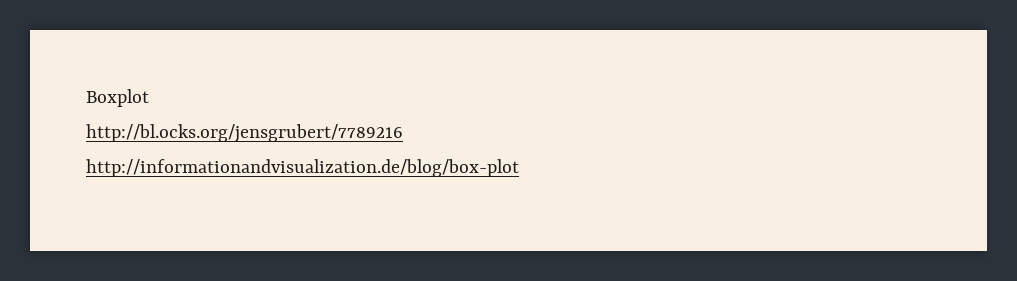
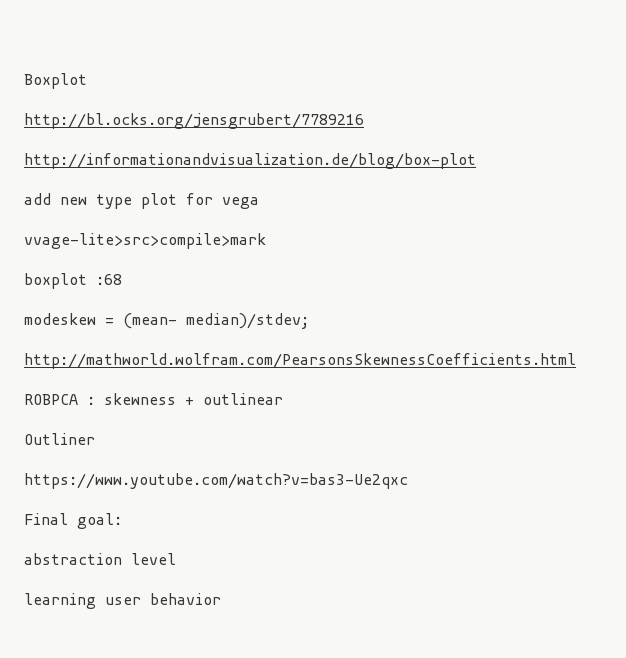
(519, 168) none -> [24,193,259,209] [24,233,266,249] [24,273,122,289] [24,313,309,329] [24,353,576,369] [24,393,283,405] [24,433,95,445] [24,473,408,489] [24,513,122,529] [24,553,176,565] [24,593,221,609] // add new type plot for vega // vvage-lite>src>compile>mark // boxplot :68 // modeskew = (mean- median)/stdev; // http://mathworld.wolfram.com/PearsonsSkewnessCoefficients.html // ROBPCA : skewness + outlinear // Outliner // https://www.youtube.com/watch?v=bas3-Ue2qxc // Final goal: // abstraction level // learning user behavior

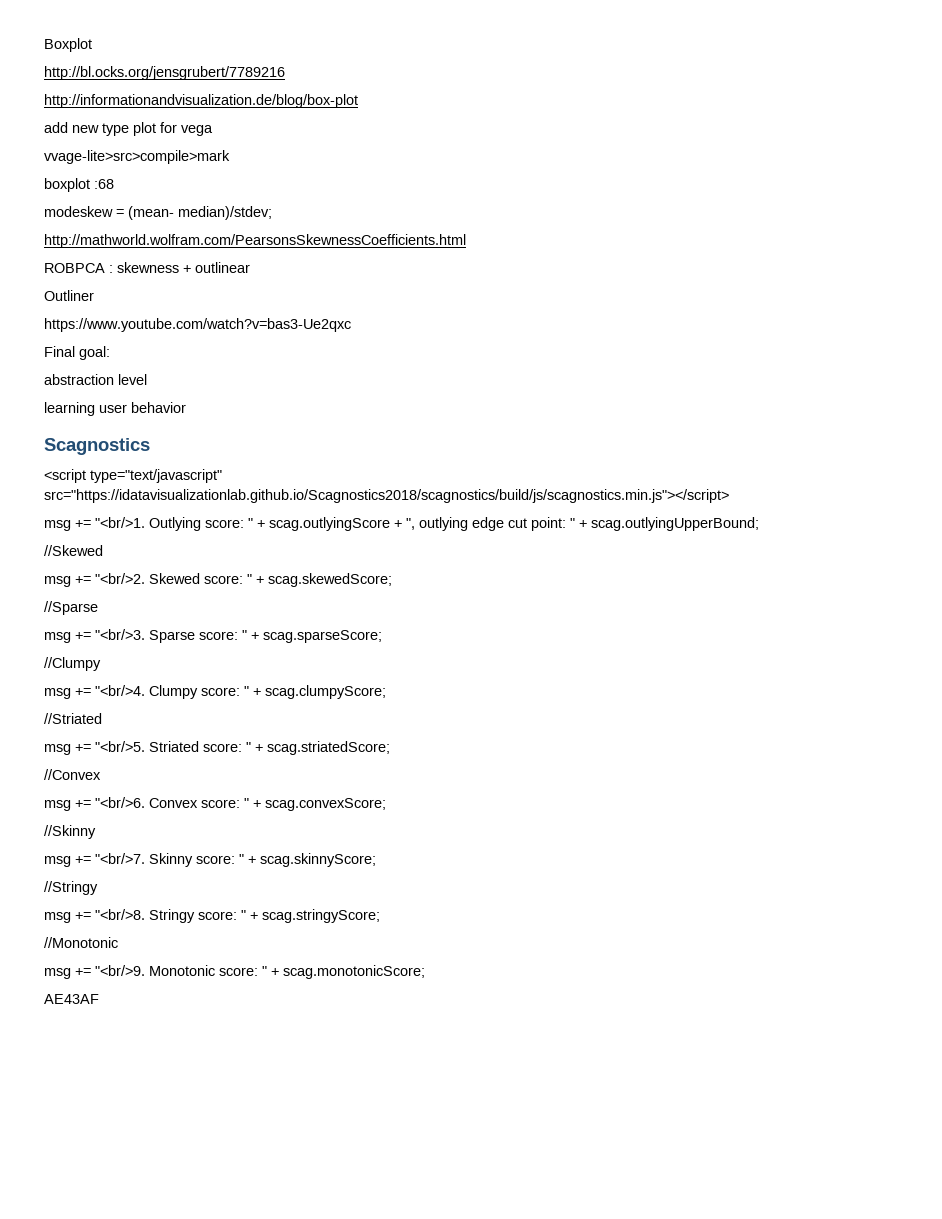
(221, 599) none -> [44,438,150,455] [44,469,222,483] [44,489,729,503] [44,517,759,531] [44,545,103,556] [44,573,392,587] [44,601,98,615] [44,629,382,643] [44,657,101,671] [44,685,386,699] [44,713,102,724] [44,741,390,755] [44,769,101,780] [44,797,386,811] [44,825,96,839] [44,853,376,867] [44,881,98,895] [44,909,380,923] [44,937,118,948] [44,965,425,979] [44,994,99,1004] // Scagnostics // <script type="text/javascript" src="https://idatavisualizationlab.github.io/Scagnostics2018/scagnostics/build/js/scagnostics.min.js"></script> // msg += "<br/>1. Outlying score: " + scag.outlyingScore + ", outlying edge cut point: " + scag.outlyingUpperBound; // //Skewed // msg += "<br/>2. Skewed score: " + scag.skewedScore; // //Sparse // msg += "<br/>3. Sparse score: " + scag.sparseScore; // //Clumpy // msg += "<br/>4. Clumpy score: " + scag.clumpyScore; // //Striated // msg += "<br/>5. Striated score: " + scag.striatedScore; // //Convex // msg += "<br/>6. Convex score: " + scag.convexScore; // //Skinny // msg += "<br/>7. Skinny score: " + scag.skinnyScore; // //Stringy // msg += "<br/>8. Stringy score: " + scag.stringyScore; // //Monotonic // msg += "<br/>9. Monotonic score: " + scag.monotonicScore; // AE43AF

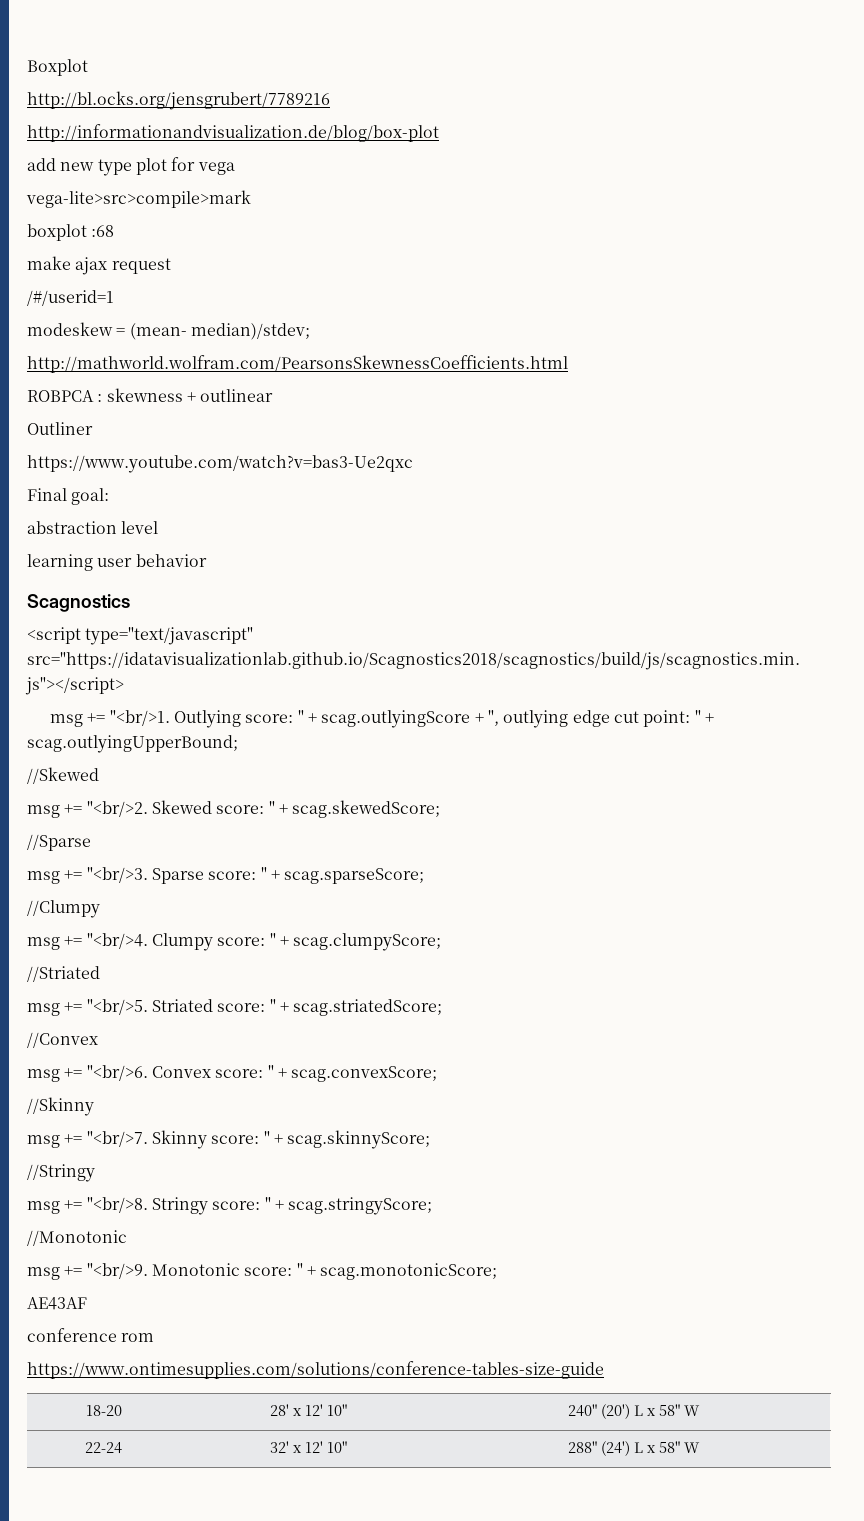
[44,150,230,164] vvage-lite>src>compile>mark -> [26,190,251,208] vega-lite>src>compile>mark
(114, 184) none -> [27,256,171,275] [27,290,114,306] // make ajax request // /#/userid=1
(99, 999) none -> [27,1328,155,1342] [27,1361,604,1379] [85,1405,122,1416] [269,1404,347,1416] [568,1404,701,1419] [85,1442,122,1454] [269,1441,347,1453] [568,1441,701,1456] // conference rom // https://www.ontimesupplies.com/solutions/conference-tables-size-guide // 18-20 | 28' x 12' 10" | 240" (20') L x 58" W // 22-24 | 32' x 12' 10" | 288" (24') L x 58" W

